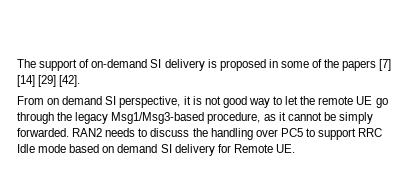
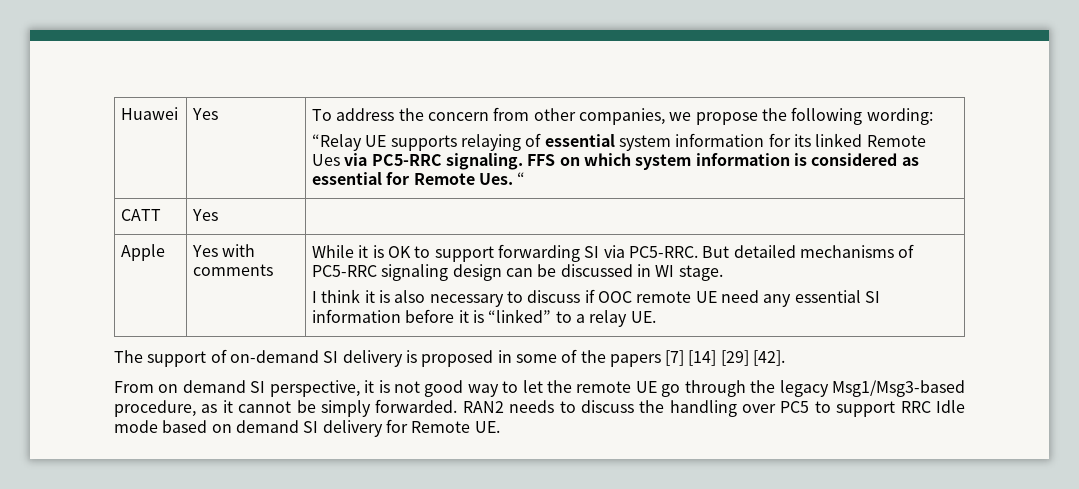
(17, 63) none -> [121,107,179,120] [192,108,219,120] [312,107,933,125] [312,133,926,151] [312,153,919,170] [312,172,526,185] [121,209,162,221] [192,209,219,221] [121,244,166,261] [192,244,256,257] [193,264,274,276] [312,244,915,262] [312,264,723,281] [312,289,880,307] [312,309,656,327] Huawei | Yes | To address the concern from other companies, we propose the following wording: // “Relay UE supports relaying of essential system information for its linked Remote Ues via PC5-RRC signaling. FFS on which system information is considered as essential for Remote Ues. “ // CATT | Yes | // Apple | Yes with comments | While it is OK to support forwarding SI via PC5-RRC. But detailed mechanisms of PC5-RRC signaling design can be discussed in WI stage. // I think it is also necessary to discuss if OOC remote UE need any essential SI information before it is “linked” to a relay UE. //

